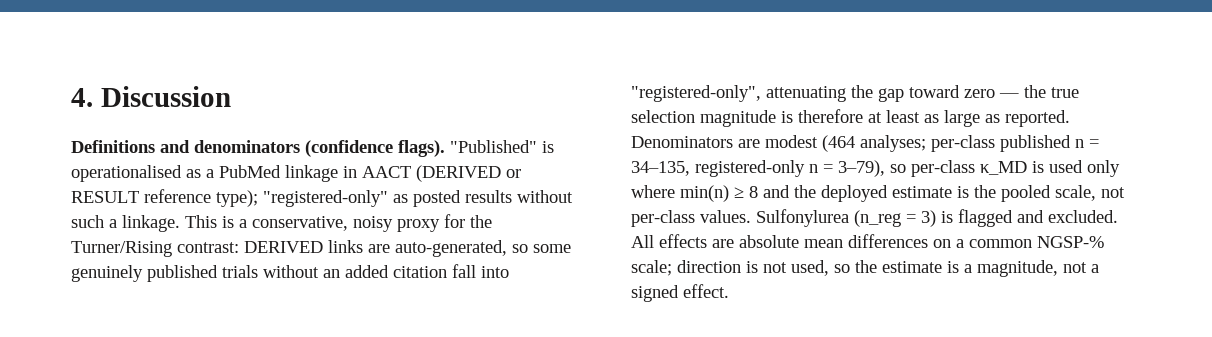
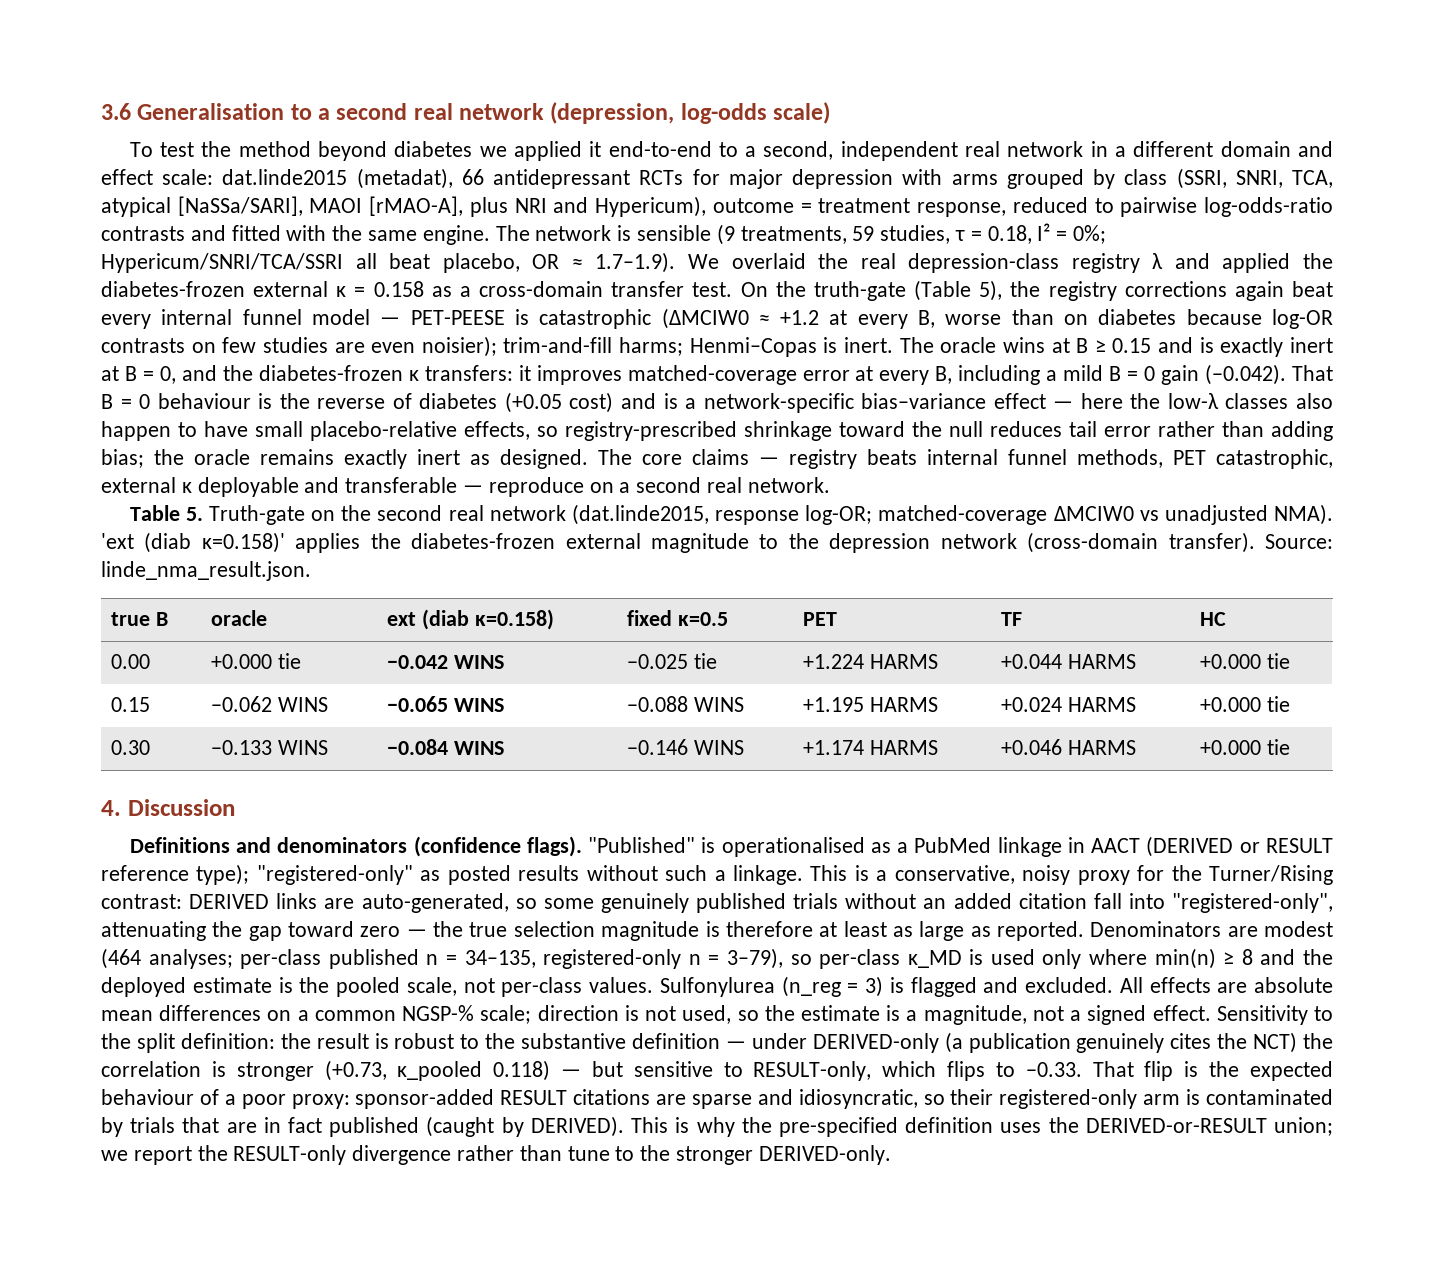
(71, 97) none -> [101,102,831,124] [129,141,1333,161] [101,168,1334,189] [101,196,1334,217] [101,223,1107,245] [101,252,1333,273] [101,280,1333,301] [101,308,1333,329] [101,336,1334,357] [101,364,1333,385] [101,392,1333,413] [101,421,1333,441] [101,449,1333,469] [101,477,830,497] [129,504,1334,525] [101,532,1333,553] [101,561,311,581] [111,612,168,626] [211,610,268,626] [387,609,554,630] [627,610,728,626] [803,612,838,626] [1001,612,1023,626] [1200,612,1227,626] [111,654,151,669] [211,653,301,669] [387,655,504,669] [627,653,717,669] [803,654,938,669] [1001,654,1136,669] [1200,653,1290,669] [111,697,151,712] [211,696,328,712] [387,696,504,712] [627,696,744,712] [803,697,938,712] [1001,697,1136,712] [1200,696,1290,712] [111,740,151,755] [211,740,328,755] [387,739,504,755] [627,739,744,755] [803,740,938,755] [1001,739,1136,755] [1200,739,1290,755] 3.6 Generalisation to a second real network (depression, log-odds scale) // To test the method beyond diabetes we applied it end-to-end to a second, independent real network in a different domain and effect scale: dat.linde2015 (metadat), 66 antidepressant RCTs for major depression with arms grouped by class (SSRI, SNRI, TCA, atypical [NaSSa/SARI], MAOI [rMAO-A], plus NRI and Hypericum), outcome = treatment response, reduced to pairwise log-odds-ratio contrasts and fitted with the same engine. The network is sensible (9 treatments, 59 studies, τ = 0.18, I² = 0%; Hypericum/SNRI/TCA/SSRI all beat placebo, OR ≈ 1.7–1.9). We overlaid the real depression-class registry λ and applied the diabetes-frozen external κ = 0.158 as a cross-domain transfer test. On the truth-gate (Table 5), the registry corrections again beat every internal funnel model — PET-PEESE is catastrophic (ΔMCIW0 ≈ +1.2 at every B, worse than on diabetes because log-OR contrasts on few studies are even noisier); trim-and-fill harms; Henmi–Copas is inert. The oracle wins at B ≥ 0.15 and is exactly inert at B = 0, and the diabetes-frozen κ transfers: it improves matched-coverage error at every B, including a mild B = 0 gain (−0.042). That B = 0 behaviour is the reverse of diabetes (+0.05 cost) and is a network-specific bias–variance effect — here the low-λ classes also happen to have small placebo-relative effects, so registry-prescribed shrinkage toward the null reduces tail error rather than adding bias; the oracle remains exactly inert as designed. The core claims — registry beats internal funnel methods, PET catastrophic, external κ deployable and transferable — reproduce on a second real network. // Table 5. Truth-gate on the second real network (dat.linde2015, response log-OR; matched-coverage ΔMCIW0 vs unadjusted NMA). 'ext (diab κ=0.158)' applies the diabetes-frozen external magnitude to the depression network (cross-domain transfer). Source: linde_nma_result.json. // true B | oracle | ext (diab κ=0.158) | fixed κ=0.5 | PET | TF | HC // 0.00 | +0.000 tie | −0.042 WINS | −0.025 tie | +1.224 HARMS | +0.044 HARMS | +0.000 tie // 0.15 | −0.062 WINS | −0.065 WINS | −0.088 WINS | +1.195 HARMS | +0.024 HARMS | +0.000 tie // 0.30 | −0.133 WINS | −0.084 WINS | −0.146 WINS | +1.174 HARMS | +0.046 HARMS | +0.000 tie //
(729, 291) none -> [1216,1005,1334,1025] [101,1032,1333,1053] [101,1060,1334,1081] [101,1089,1334,1109] [101,1116,1333,1137] [101,1145,891,1165] Sensitivity to the split definition: the result is robust to the substantive definition — under DERIVED-only (a publication genuinely cites the NCT) the correlation is stronger (+0.73, κ_pooled 0.118) — but sensitive to RESULT-only, which flips to −0.33. That flip is the expected behaviour of a poor proxy: sponsor-added RESULT citations are sparse and idiosyncratic, so their registered-only arm is contaminated by trials that are in fact published (caught by DERIVED). This is why the pre-specified definition uses the DERIVED-or-RESULT union; we report the RESULT-only divergence rather than tune to the stronger DERIVED-only.

